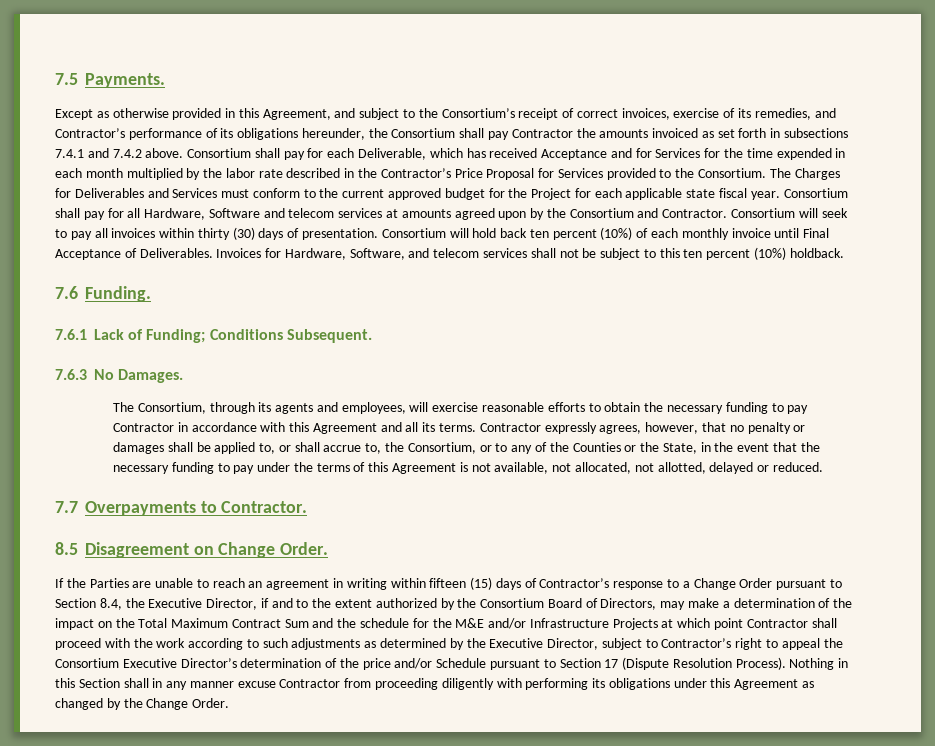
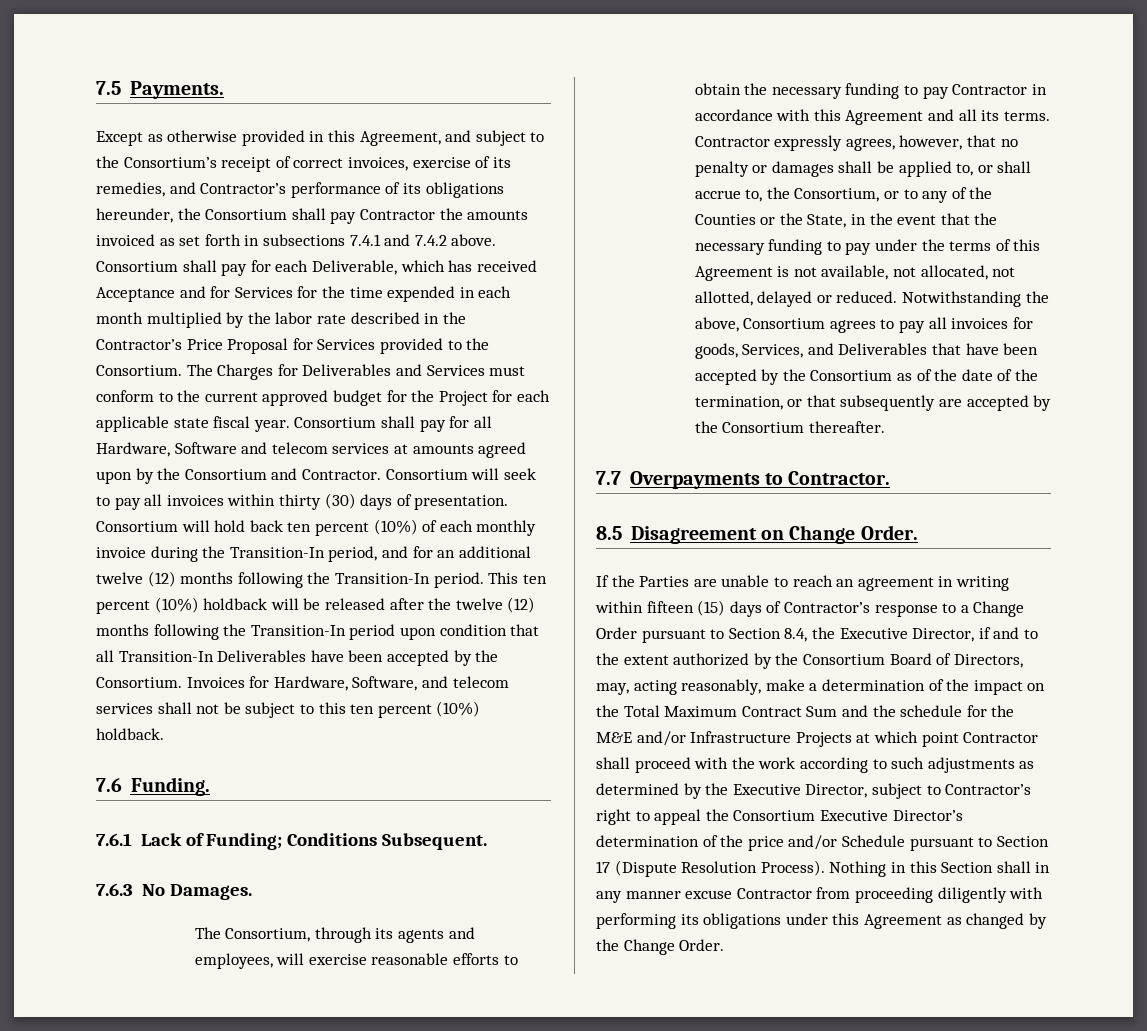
[774,228,830,238] [55,248,213,260] until Final Acceptance of Deliverables. -> [150,546,531,562] [96,571,547,588] [96,597,536,614] [96,624,540,640] [96,650,499,666] [96,677,182,688] during the Transition-In period, and for an additional twelve (12) months following the Transition-In period. This ten percent (10%) holdback will be released after the twelve (12) months following the Transition-In period upon condition that all Transition-In Deliverables have been accepted by the Consortium.
(823, 467) none -> [902,291,1049,307] [694,317,1033,333] [694,343,1039,359] [694,369,1039,385] [694,395,1052,411] [694,421,885,433] Notwithstanding the above, Consortium agrees to pay all invoices for goods, Services, and Deliverables that have been accepted by the Consortium as of the date of the termination, or that subsequently are accepted by the Consortium thereafter.
[660,601,686,610] may -> [596,679,762,695] may, acting reasonably,

